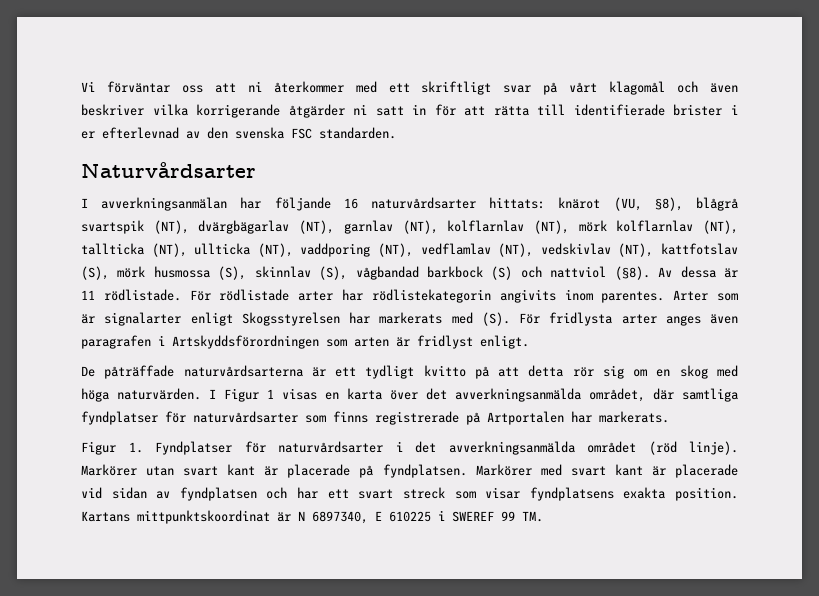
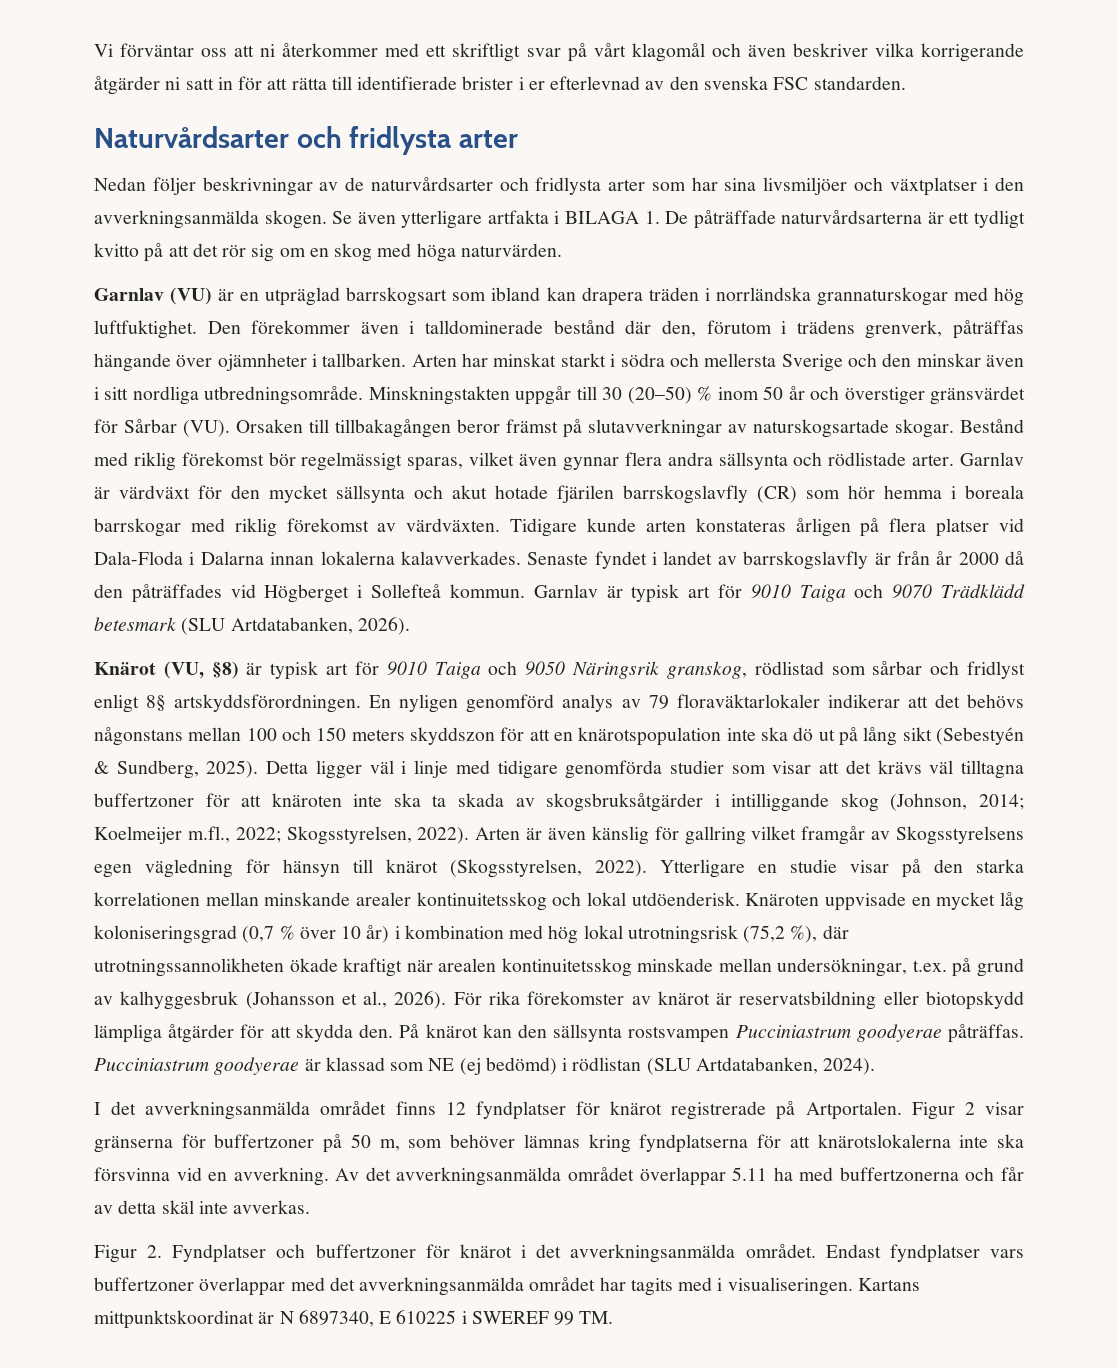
[81,197,738,211] [81,220,738,234] [81,243,739,257] [81,266,739,280] [81,289,739,303] [81,312,738,326] [81,335,529,349] // I avverkningsanmälan har följande 16 naturvårdsarter hittats: knärot (VU, §8), blågrå svartspik (NT), dvärgbägarlav (NT), garnlav (NT), kolflarnlav (NT), mörk kolflarnlav (NT), tallticka (NT), ullticka (NT), vaddporing (NT), vedflamlav (NT), vedskivlav (NT), kattfotslav (S), mörk husmossa (S), skinnlav (S), vågbandad barkbock (S) och nattviol (§8). Av dessa är 11 rödlistade. För rödlistade arter har rödlistekategorin angivits inom parentes. Arter som är signalarter enligt Skogsstyrelsen har markerats med (S). För fridlysta arter anges även paragrafen i Artskyddsförordningen som arten är fridlyst enligt. // -> [296,126,519,155] [94,177,1024,196] [94,210,660,229] och fridlysta arter // Nedan följer beskrivningar av de naturvårdsarter och fridlysta arter som har sina livsmiljöer och växtplatser i den avverkningsanmälda skogen. Se även ytterligare artfakta i BILAGA 1.
[528,365,564,377] detta -> [192,243,218,257] det
[209,388,738,402] [81,411,669,425] [81,441,738,455] [81,464,739,478] [81,487,739,501] I Figur 1 visas en karta över det avverkningsanmälda området, där samtliga fyndplatser för naturvårdsarter som finns registrerade på Artportalen har markerats. // Figur 1. Fyndplatser för naturvårdsarter i det avverkningsanmälda området (röd linje). Markörer utan svart kant är placerade på fyndplatsen. Markörer med svart kant är placerade vid sidan av fyndplatsen och har ett svart streck som visar fyndplatsens exakta position. -> [94,287,1025,306] [94,320,1025,339] [94,353,1025,372] [94,386,1025,405] [94,419,1024,438] [94,452,1024,471] [94,485,1024,504] [94,518,1024,537] [94,551,1024,570] [94,584,1025,603] [94,617,410,635] [94,661,1026,680] [94,694,1025,713] [94,727,1025,746] [94,760,1024,779] [94,793,1024,812] [94,826,1024,845] [94,859,1024,878] [94,892,1024,911] [94,925,849,944] [94,958,1024,977] [94,991,1025,1010] [94,1024,1024,1043] [94,1057,876,1075] [94,1101,1024,1120] [94,1134,1025,1153] [94,1167,1024,1186] [94,1200,311,1214] [94,1244,1025,1263] [94,1277,853,1296] // Garnlav (VU) är en utpräglad barrskogsart som ibland kan drapera träden i norrländska grannaturskogar med hög luftfuktighet. Den förekommer även i talldominerade bestånd där den, förutom i trädens grenverk, påträffas hängande över ojämnheter i tallbarken. Arten har minskat starkt i södra och mellersta Sverige och den minskar även i sitt nordliga utbredningsområde. Minskningstakten uppgår till 30 (20–50) % inom 50 år och överstiger gränsvärdet för Sårbar (VU). Orsaken till tillbakagången beror främst på slutavverkningar av naturskogsartade skogar. Bestånd med riklig förekomst bör regelmässigt sparas, vilket även gynnar flera andra sällsynta och rödlistade arter. Garnlav är värdväxt för den mycket sällsynta och akut hotade fjärilen barrskogslavfly (CR) som hör hemma i boreala barrskogar med riklig förekomst av värdväxten. Tidigare kunde arten konstateras årligen på flera platser vid Dala-Floda i Dalarna innan lokalerna kalavverkades. Senaste fyndet i landet av barrskogslavfly är från år 2000 då den påträffades vid Högberget i Sollefteå kommun. Garnlav är typisk art för 9010 Taiga och 9070 Trädklädd betesmark (SLU Artdatabanken, 2026). // Knärot (VU, §8) är typisk art för 9010 Taiga och 9050 Näringsrik granskog, rödlistad som sårbar och fridlyst enligt 8§ artskyddsförordningen. En nyligen genomförd analys av 79 floraväktarlokaler indikerar att det behövs någonstans mellan 100 och 150 meters skyddszon för att en knärotspopulation inte ska dö ut på lång sikt (Sebestyén & Sundberg, 2025). Detta ligger väl i linje med tidigare genomförda studier som visar att det krävs väl tilltagna buffertzoner för att knäroten inte ska ta skada av skogsbruksåtgärder i intilliggande skog (Johnson, 2014; Koelmeijer m.fl., 2022; Skogsstyrelsen, 2022). Arten är även känslig för gallring vilket framgår av Skogsstyrelsens egen vägledning för hänsyn till knärot (Skogsstyrelsen, 2022). Ytterligare en studie visar på den starka korrelationen mellan minskande arealer kontinuitetsskog och lokal utdöenderisk. Knäroten uppvisade en mycket låg koloniseringsgrad (0,7 % över 10 år) i kombination med hög lokal utrotningsrisk (75,2 %), där utrotningssannolikheten ökade kraftigt när arealen kontinuitetsskog minskade mellan undersökningar, t.ex. på grund av kalhyggesbruk (Johansson et al., 2026). För rika förekomster av knärot är reservatsbildning eller biotopskydd lämpliga åtgärder för att skydda den. På knärot kan den sällsynta rostsvampen Pucciniastrum goodyerae påträffas. Pucciniastrum goodyerae är klassad som NE (ej bedömd) i rödlistan (SLU Artdatabanken, 2024). // I det avverkningsanmälda området finns 12 fyndplatser för knärot registrerade på Artportalen. Figur 2 visar gränserna för buffertzoner på 50 m, som behöver lämnas kring fyndplatserna för att knärotslokalerna inte ska försvinna vid en avverkning. Av det avverkningsanmälda området överlappar 5.11 ha med buffertzonerna och får av detta skäl inte avverkas. // Figur 2. Fyndplatser och buffertzoner för knärot i det avverkningsanmälda området. Endast fyndplatser vars buffertzoner överlappar med det avverkningsanmälda området har tagits med i visualiseringen.

